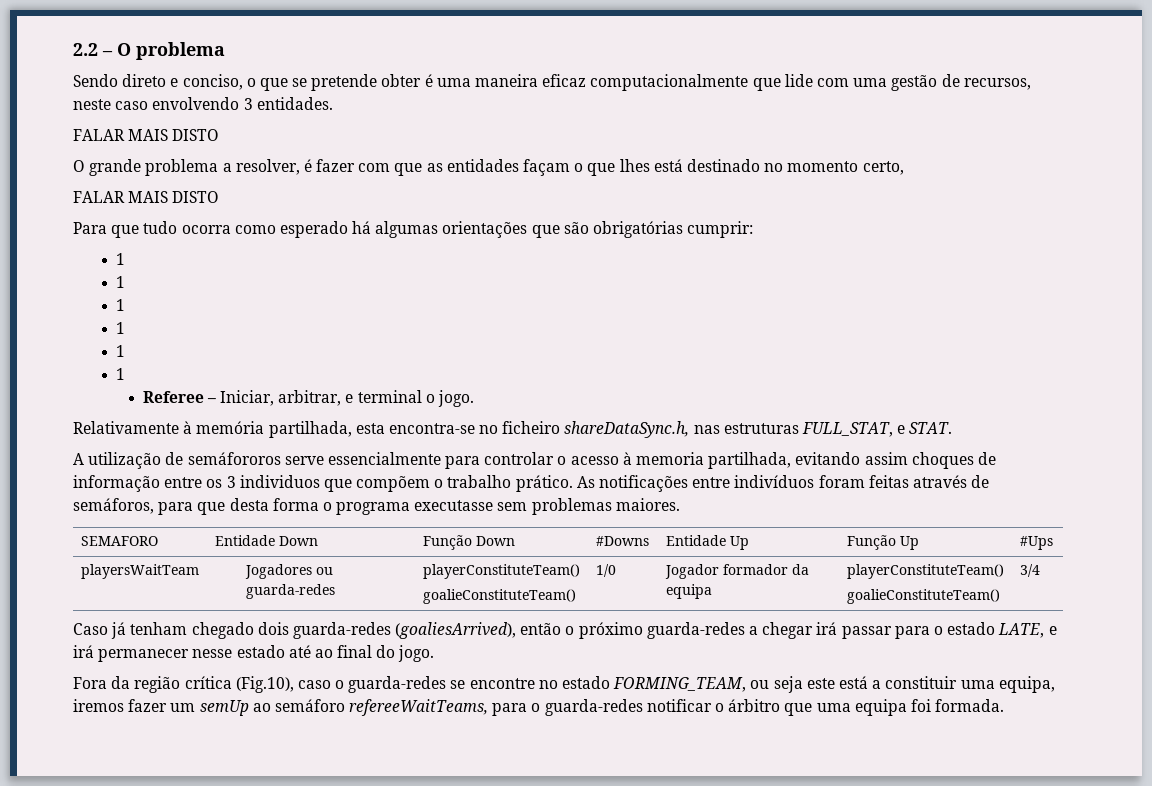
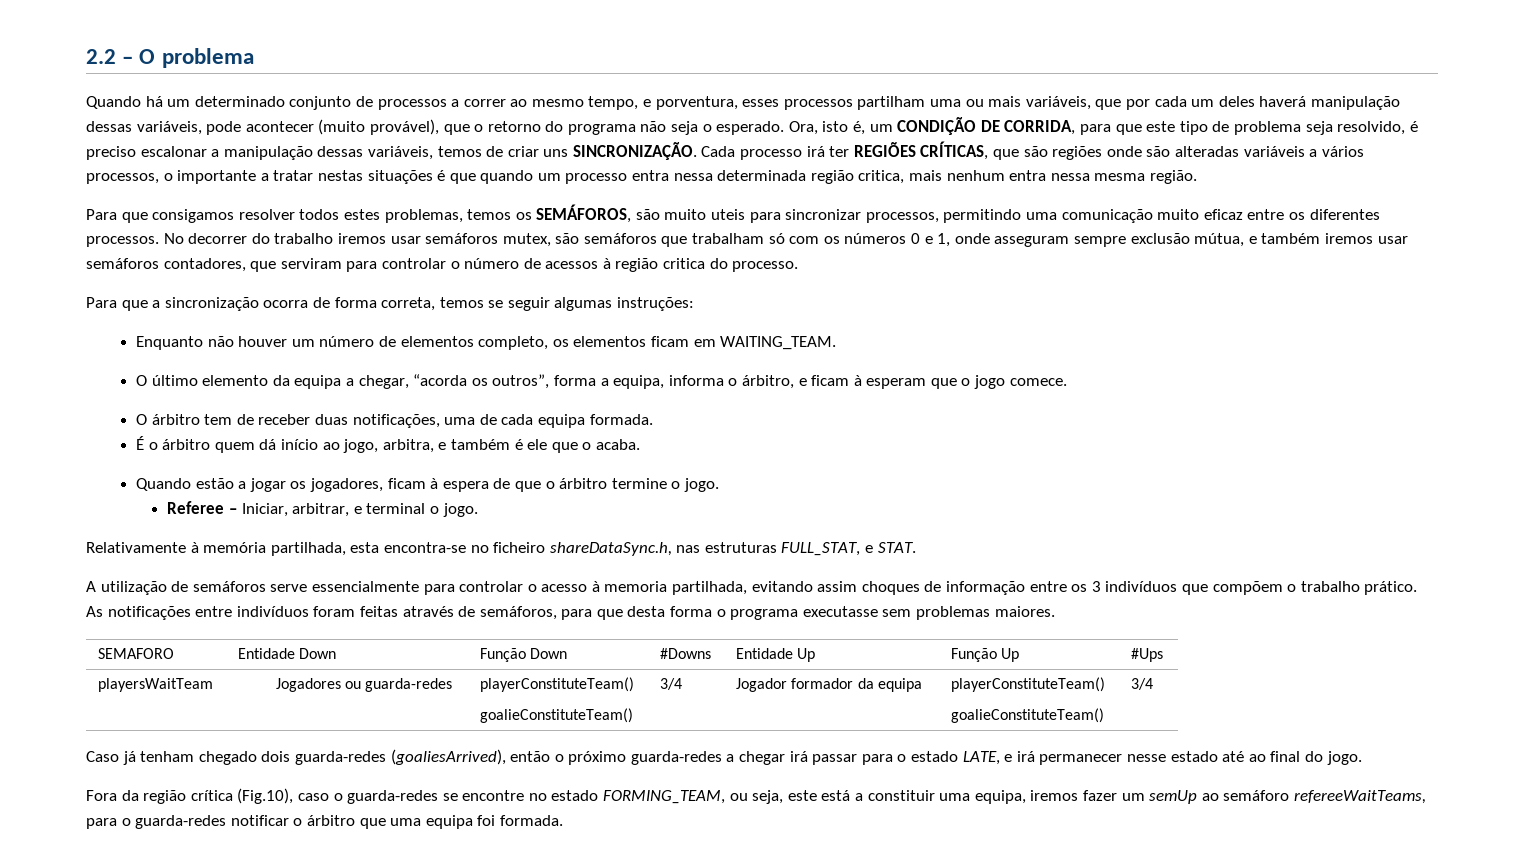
[73,74,1031,91] [73,97,333,110] [73,129,220,141] [73,159,904,176] [73,191,220,203] [73,221,754,238] [116,253,126,265] [116,276,126,288] [116,299,126,311] [116,322,126,334] [116,345,126,357] [116,368,126,380] Sendo direto e conciso, o que se pretende obter é uma maneira eficaz computacionalmente que lide com uma gestão de recursos, neste caso envolvendo 3 entidades. // FALAR MAIS DISTO // O grande problema a resolver, é fazer com que as entidades façam o que lhes está destinado no momento certo, // FALAR MAIS DISTO // Para que tudo ocorra como esperado há algumas orientações que são obrigatórias cumprir: // 1 // 1 // 1 // 1 // 1 // 1 -> [86,96,1400,110] [86,117,1418,135] [86,141,1364,160] [86,170,1197,184] [86,204,1380,223] [86,233,1408,247] [86,258,799,272] [86,297,695,311] [136,336,837,350] [136,374,1067,389] [136,414,653,428] [136,436,640,453] [136,478,719,492] Quando há um determinado conjunto de processos a correr ao mesmo tempo, e porventura, esses processos partilham uma ou mais variáveis, que por cada um deles haverá manipulação dessas variáveis, pode acontecer (muito provável), que o retorno do programa não seja o esperado. Ora, isto é, um CONDIÇÃO DE CORRIDA, para que este tipo de problema seja resolvido, é preciso escalonar a manipulação dessas variáveis, temos de criar uns SINCRONIZAÇÃO. Cada processo irá ter REGIÕES CRÍTICAS, que são regiões onde são alteradas variáveis a vários processos, o importante a tratar nestas situações é que quando um processo entra nessa determinada região critica, mais nenhum entra nessa mesma região. // Para que consigamos resolver todos estes problemas, temos os SEMÁFOROS, são muito uteis para sincronizar processos, permitindo uma comunicação muito eficaz entre os diferentes processos. No decorrer do trabalho iremos usar semáforos mutex, são semáforos que trabalham só com os números 0 e 1, onde asseguram sempre exclusão mútua, e também iremos usar semáforos contadores, que serviram para controlar o número de acessos à região critica do processo. // Para que a sincronização ocorra de forma correta, temos se seguir algumas instruções: // Enquanto não houver um número de elementos completo, os elementos ficam em WAITING_TEAM. // O último elemento da equipa a chegar, “acorda os outros”, forma a equipa, informa o árbitro, e ficam à esperam que o jogo comece. // O árbitro tem de receber duas notificações, uma de cada equipa formada. // É o árbitro quem dá início ao jogo, arbitra, e também é ele que o acaba. // Quando estão a jogar os jogadores, ficam à espera de que o árbitro termine o jogo.
[187,452,281,465] semáfororos -> [192,581,266,592] semáforos
[239,475,320,488] individuos -> [1105,581,1178,592] indivíduos
[595,564,616,577] 1/0 -> [660,678,683,690] 3/4
[773,676,803,693] seja -> [752,790,784,804] seja,

